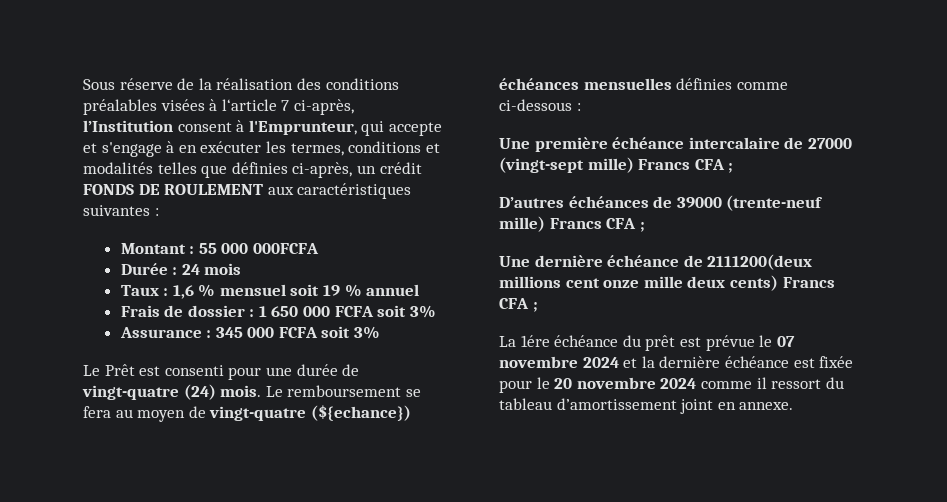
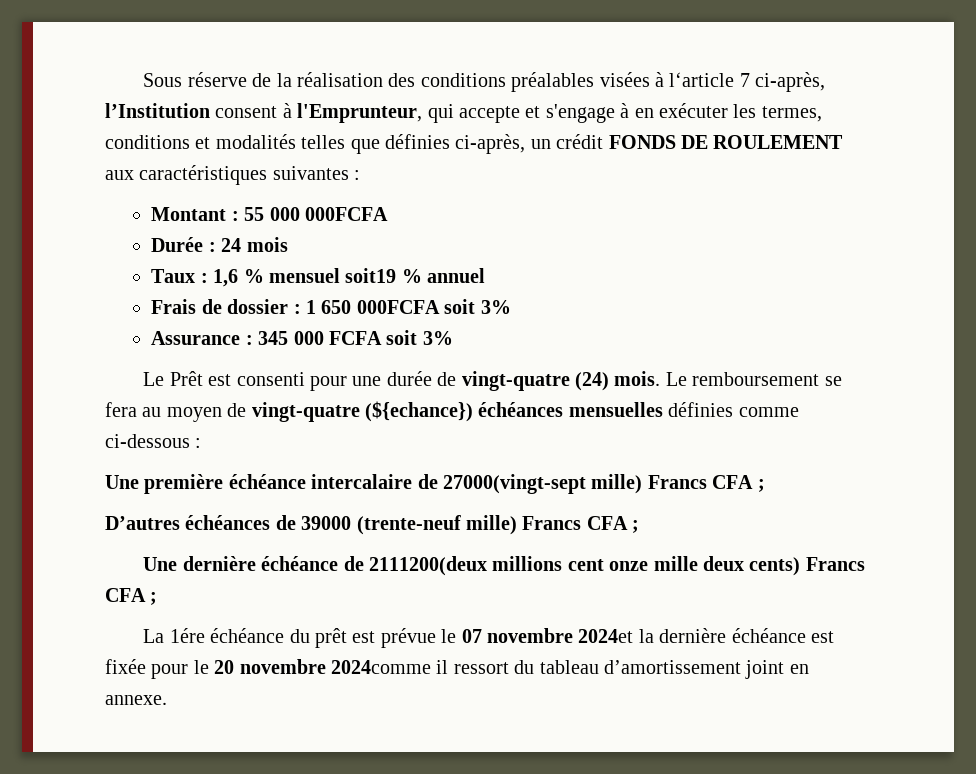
[290,284,341,296] soit 19 -> [345,268,397,283] soit19
[303,306,374,317] 000 FCFA -> [356,300,440,314] 000FCFA
[807,138,852,149] [499,157,584,173] 27000 (vingt-sept -> [443,474,586,494] 27000(vingt-sept
[582,357,638,368] 2024 et -> [578,629,634,643] 2024et
[660,378,752,389] 2024 comme -> [331,660,431,674] 2024comme

